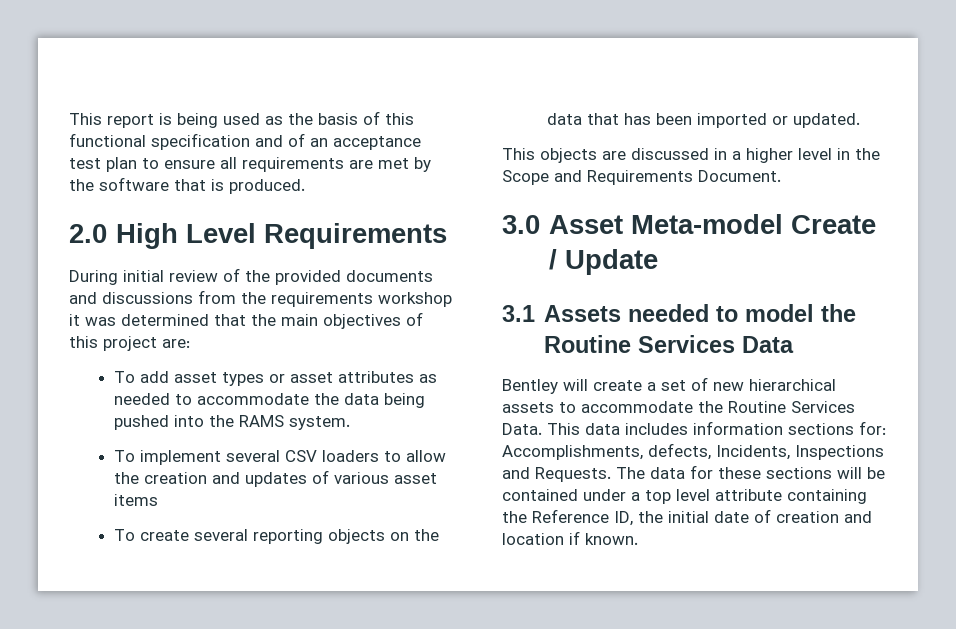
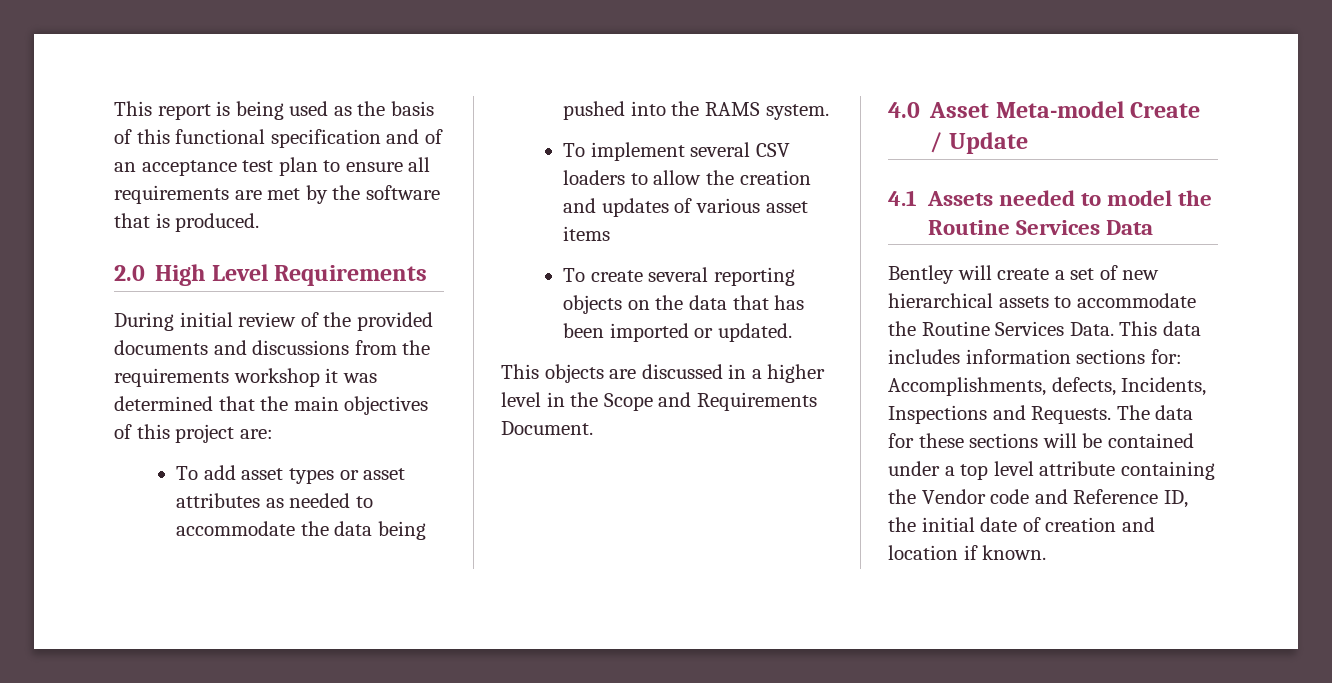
[502,215,540,234] 3.0 -> [888,102,920,118] 4.0
[502,305,535,322] 3.1 -> [888,190,917,206] 4.1
(527, 517) none -> [921,489,1068,504] Vendor code and

